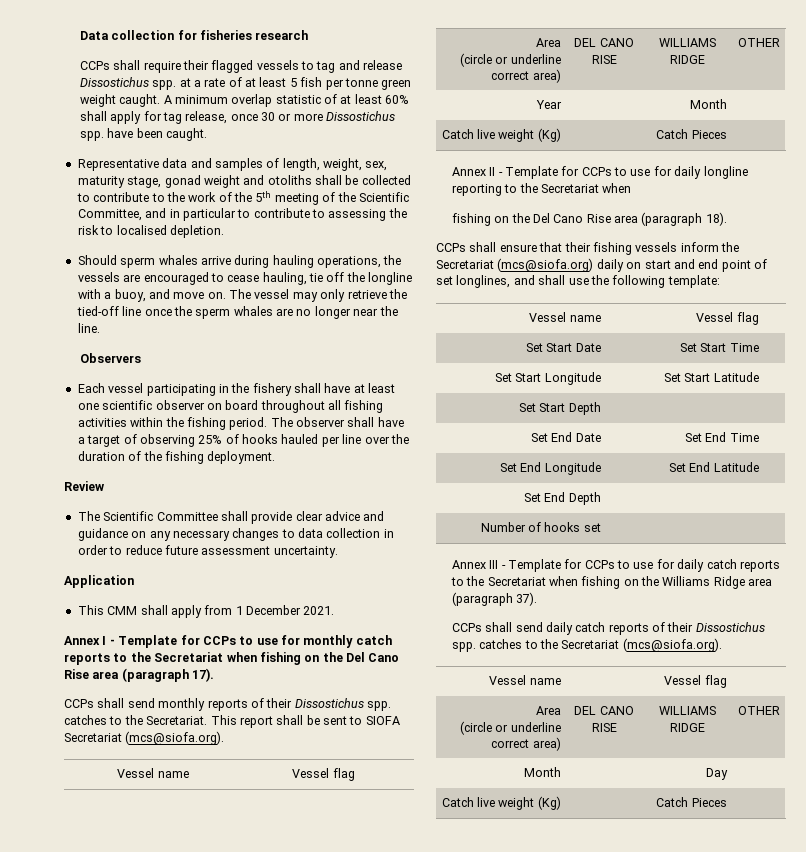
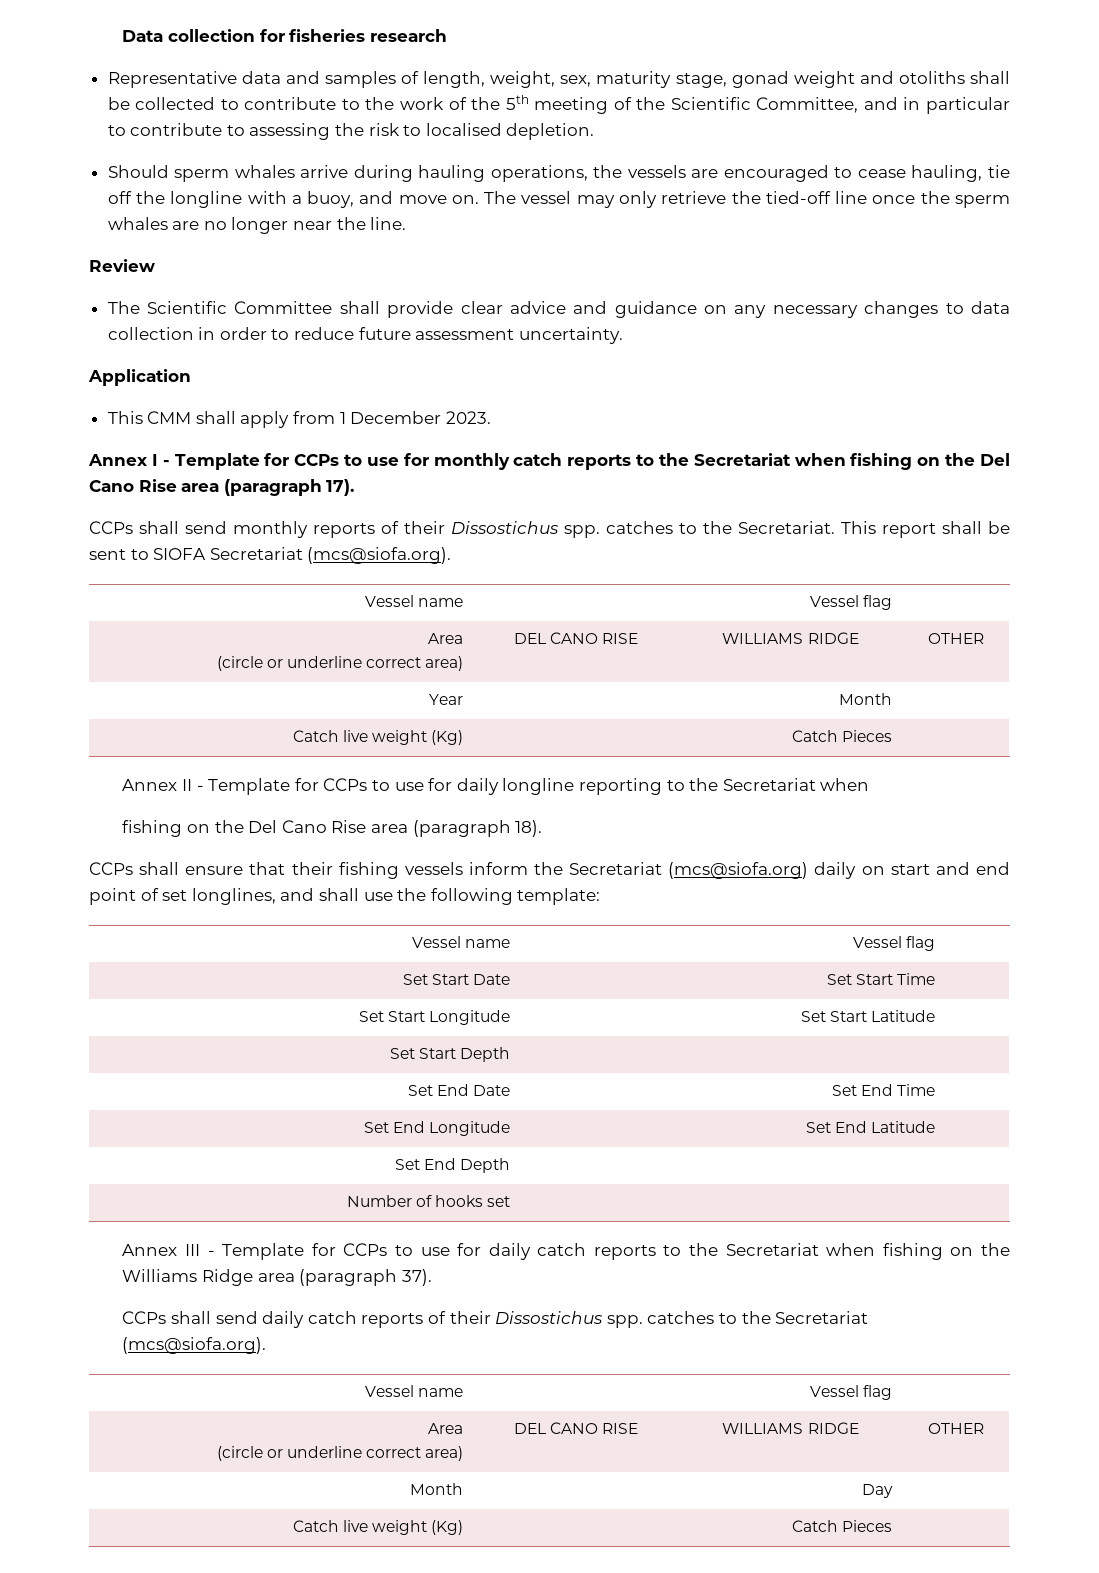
[79,60,403,73] [79,77,412,90] [79,94,410,107] [79,111,396,124] [79,128,207,141] // CCPs shall require their flagged vessels to tag and release Dissostichus spp. at a rate of at least 5 fish per tonne green weight caught. A minimum overlap statistic of at least 60% shall apply for tag release, once 30 or more Dissostichus spp. have been caught. -> (447, 35) none
[79,353,141,363] [77,383,396,396] [77,400,384,413] [77,417,404,430] [77,434,409,447] [77,451,276,464] // Observers // Each vessel participating in the fishery shall have at least one scientific observer on board throughout all fishing activities within the fishing period. The observer shall have a target of observing 25% of hooks hauled per line over the duration of the fishing deployment. -> (407, 223) none
[303,606,335,615] 2021. -> [445,411,491,424] 2023.

